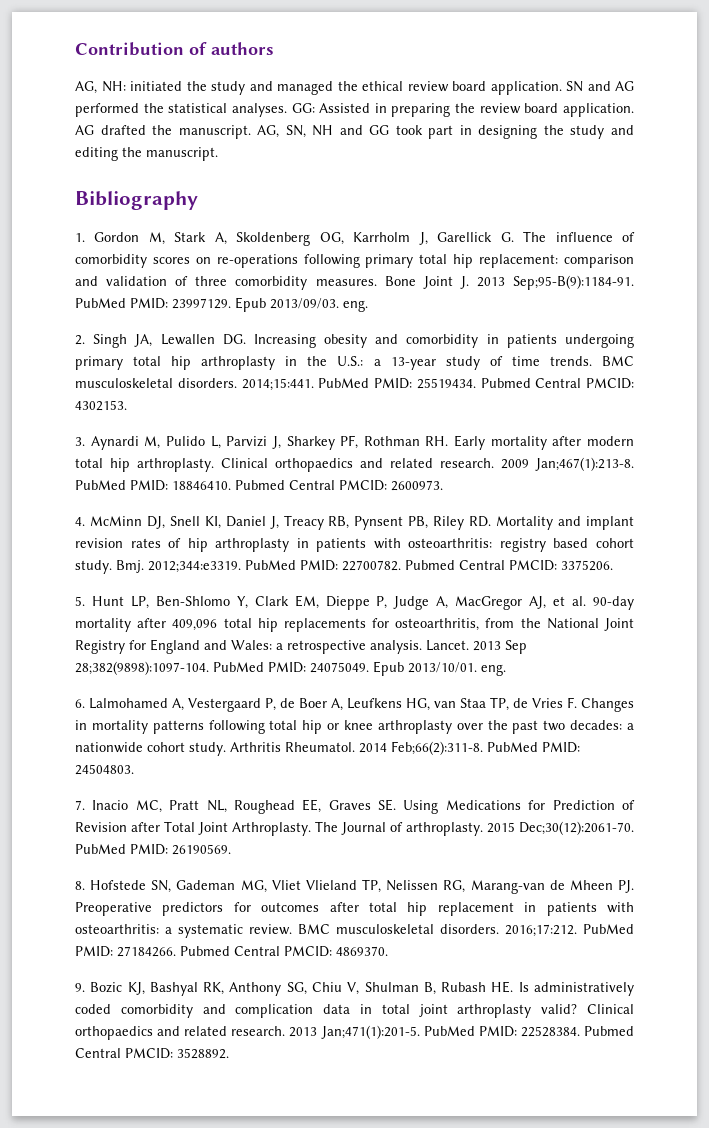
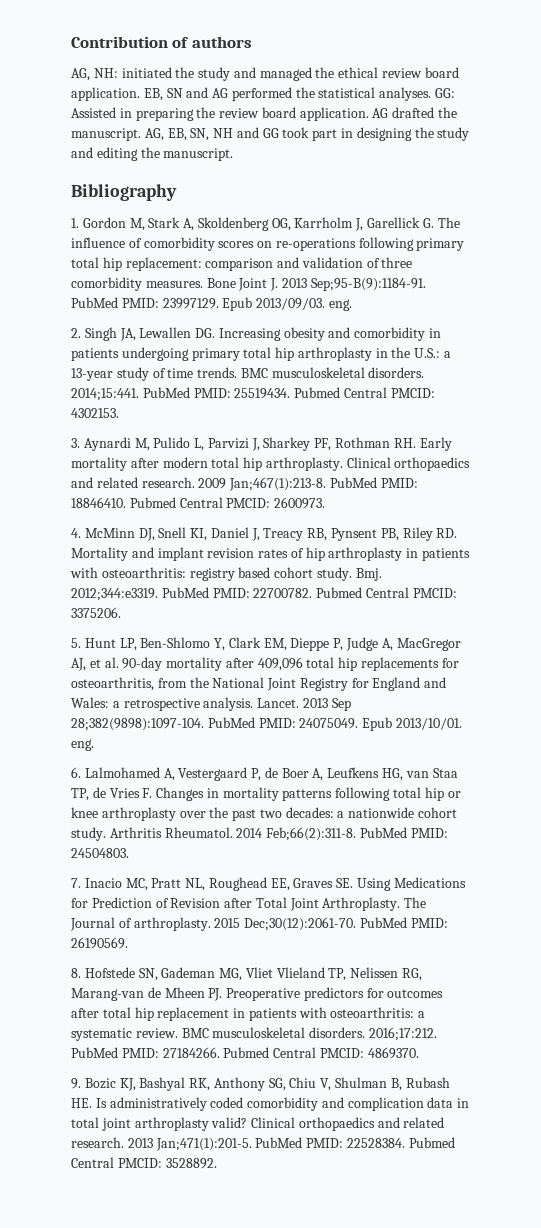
(562, 88) none -> [143,88,163,101] EB,
(280, 131) none -> [167,128,187,141] EB,

